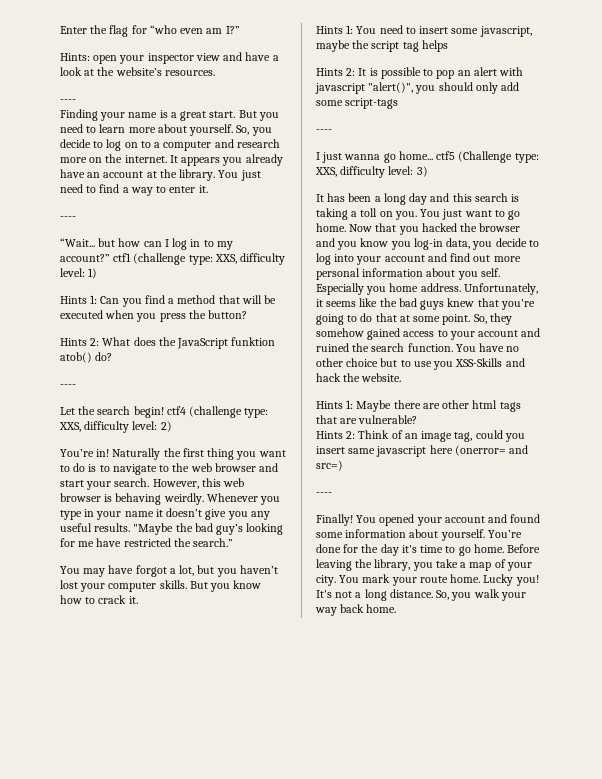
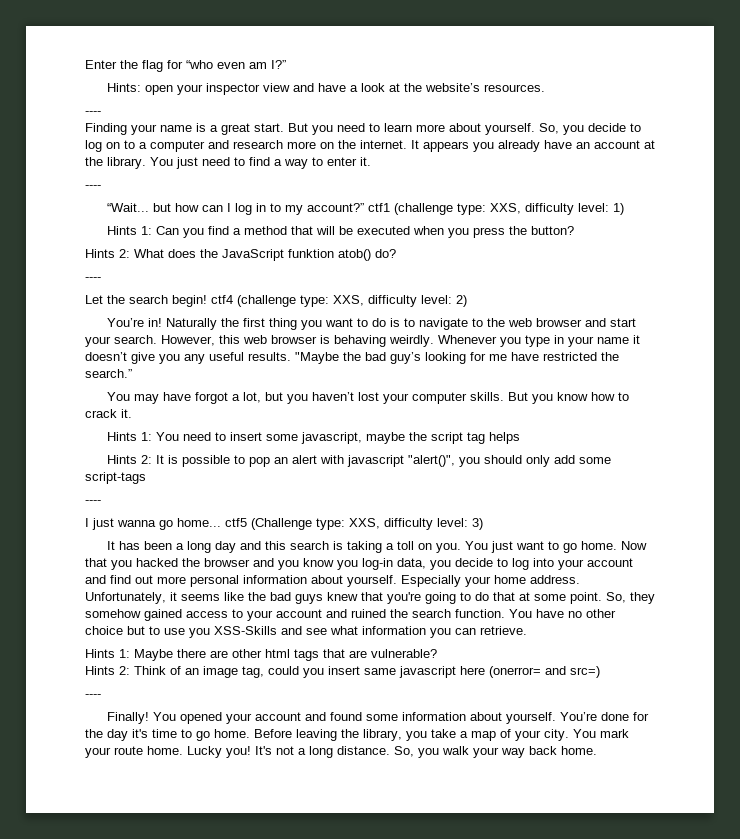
[457,268,500,280] [316,283,387,295] you self. Especially you -> [347,575,491,587] yourself. Especially your
[316,373,402,382] hack the website. -> [306,626,527,638] see what information you can retrieve.

